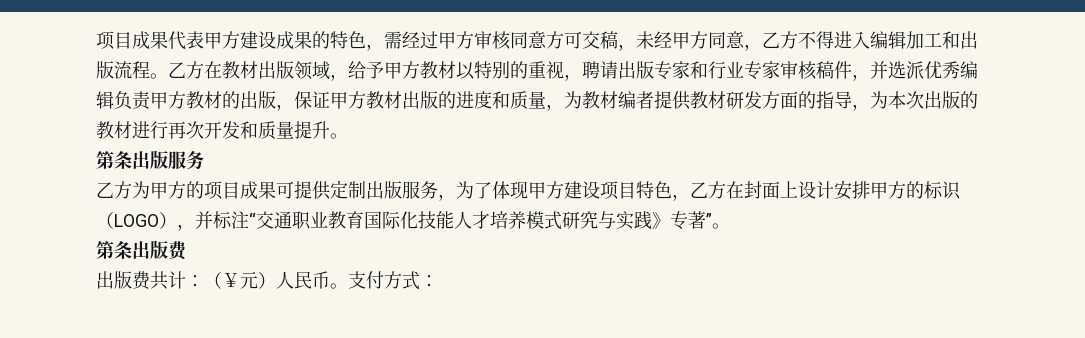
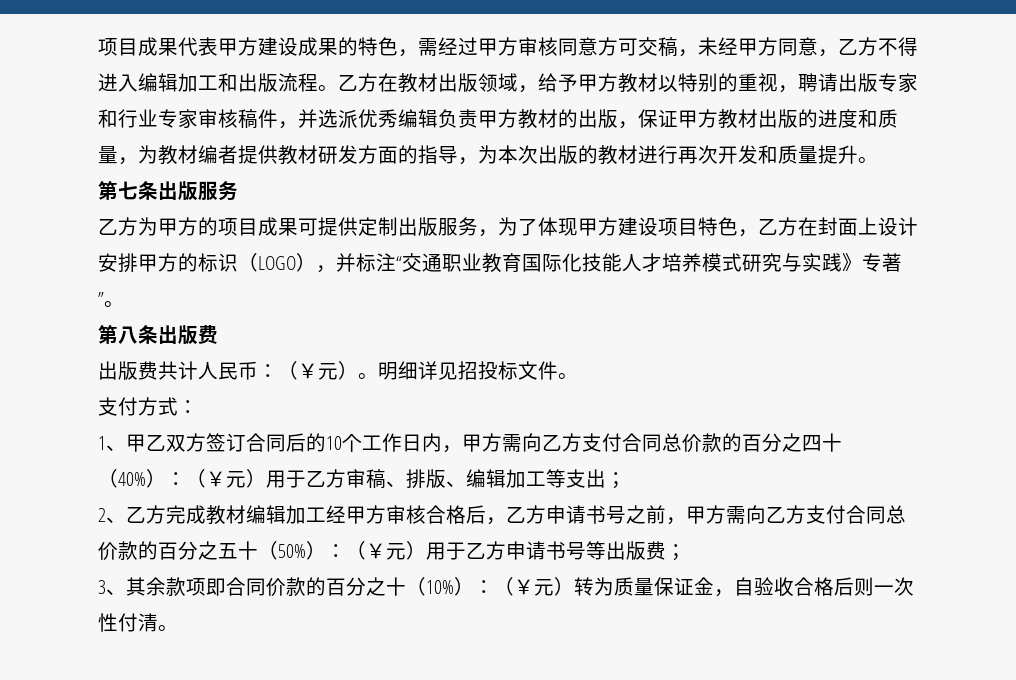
(114, 160) none -> [118,181,138,200] 七
(114, 250) none -> [118,326,138,344] 八
[186,271,438,290] ：（￥元）人民币。支付方式： -> [198,361,578,380] [98,397,198,416] [98,433,842,453] [98,469,626,489] [98,505,906,525] [98,541,686,561] [98,577,914,597] [98,613,178,632] 人民币：（￥元）。明细详见招投标文件。 // 支付方式： // 1、甲乙双方签订合同后的10个工作日内，甲方需向乙方支付合同总价款的百分之四十（40%）：（￥元）用于乙方审稿、排版、编辑加工等支出； // 2、乙方完成教材编辑加工经甲方审核合格后，乙方申请书号之前，甲方需向乙方支付合同总价款的百分之五十（50%）：（￥元）用于乙方申请书号等出版费； // 3、其余款项即合同价款的百分之十（10%）：（￥元）转为质量保证金，自验收合格后则一次性付清。

